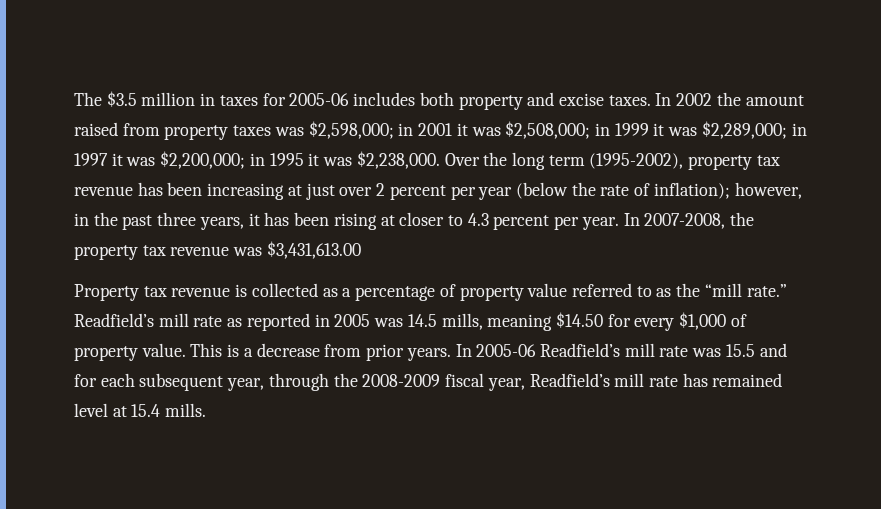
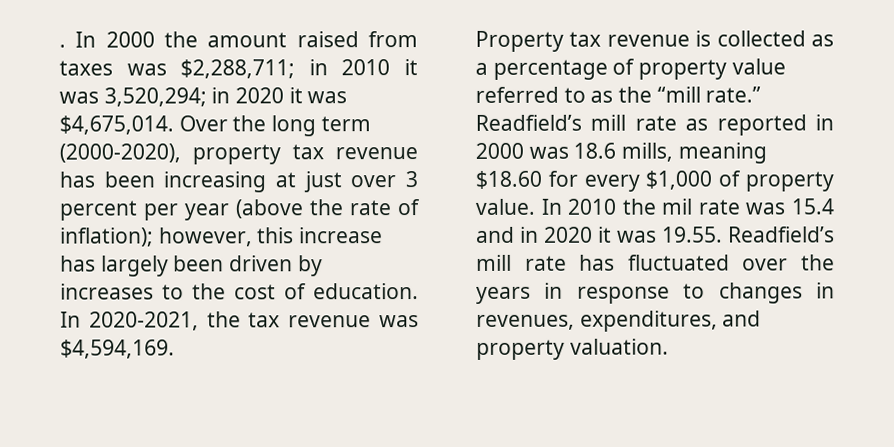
[74,91,713,110] The $3.5 million in taxes for 2005-06 includes both property and excise taxes. In 2002 -> [59,31,155,48] . In 2000
[164,125,229,140] property -> (418, 39) none
[308,121,807,139] [74,151,440,169] $2,598,000; in 2001 it was $2,508,000; in 1999 it was $2,289,000; in 1997 it was $2,200,000; in 1995 it was $2,238,000. -> [180,59,418,79] [59,87,348,107] [59,115,174,135] $2,288,711; in 2010 it was 3,520,294; in 2020 it was $4,675,014.
[589,153,684,169] (1995-2002), -> [59,143,181,163] (2000-2020),
[376,183,386,196] 2 -> [405,171,418,188] 3
[515,182,568,199] (below -> [235,199,303,219] (above
[74,212,755,230] [74,245,138,260] in the past three years, it has been rising at closer to 4.3 percent per year. In 2007-2008, the property -> [257,227,384,244] [60,255,323,277] [60,283,419,300] [60,311,241,331] this increase has largely been driven by increases to the cost of education. In 2020-2021, the
[266,241,361,259] $3,431,613.00 -> [60,339,175,359] $4,594,169.
[334,314,437,327] 2005 was 14.5 -> [475,142,617,159] 2000 was 18.6
[555,312,603,328] $14.50 -> [475,170,542,189] $18.60
[190,343,787,361] [74,373,783,391] [74,403,207,417] This is a decrease from prior years. In 2005-06 Readfield’s mill rate was 15.5 and for each subsequent year, through the 2008-2009 fiscal year, Readfield’s mill rate has remained level at 15.4 mills. -> [540,198,834,215] [476,226,835,243] [476,254,835,271] [476,282,835,304] [476,310,762,332] [476,338,669,360] In 2010 the mil rate was 15.4 and in 2020 it was 19.55. Readfield’s mill rate has fluctuated over the years in response to changes in revenues, expenditures, and property valuation.

